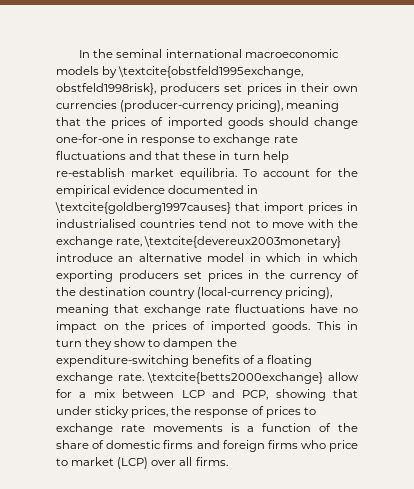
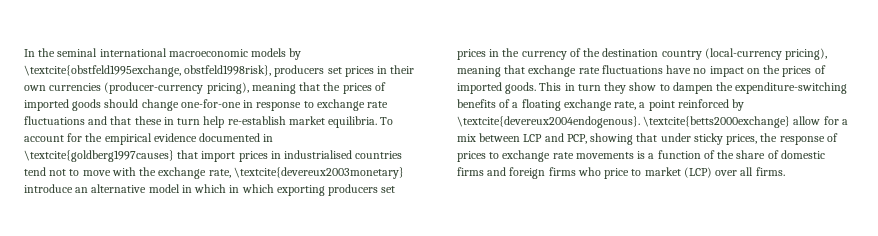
[117,373,144,381] rate. -> [614,99,745,111] [457,116,640,128] rate, a point reinforced by \textcite{devereux2004endogenous}.

